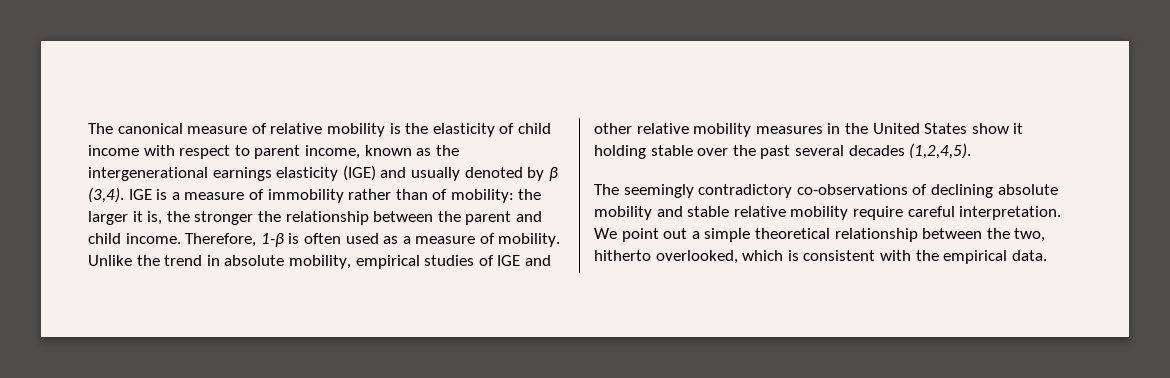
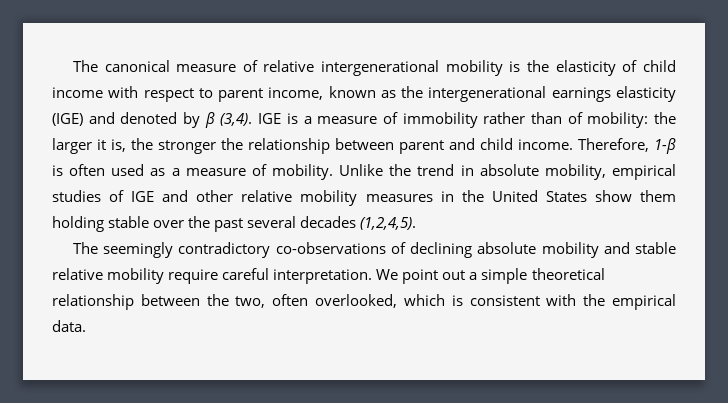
(323, 128) none -> [321,60,440,76] intergenerational
[410,167,460,181] usually -> (115, 118) none
[437,211,461,222] the -> (394, 144) none
[1013,123,1024,134] it -> [640,190,677,202] them
[594,250,651,261] hitherto -> [272,294,309,306] often

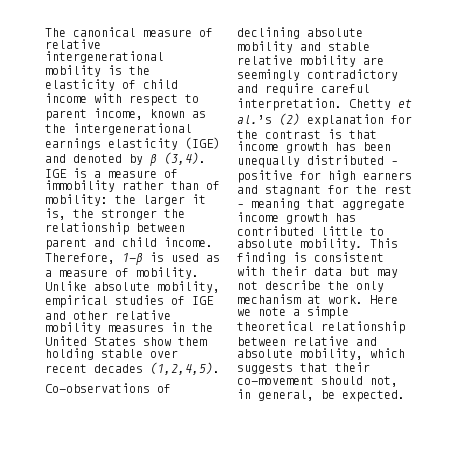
[69,164,106,176] often -> (164, 257) none
[389,164,474,176] the trend in -> (87, 286) none
[188,216,297,232] the past several -> [45,364,87,373] recent
[72,242,386,258] The seemingly contradictory co-observations -> [45,383,150,393] Co-observations
[168,268,466,284] require careful interpretation. We point out -> [363,57,384,65] [237,69,398,81] [237,83,370,96] [237,98,412,111] [237,113,412,127] [237,129,377,139] [237,141,391,153] [237,155,398,168] [237,170,412,183] [237,185,412,196] [237,198,405,210] [237,212,356,224] [237,226,384,236] [237,238,398,250] [237,252,384,264] [237,266,398,278] [237,280,384,292] [237,294,398,304] [237,307,286,316] are seemingly contradictory and require careful interpretation. Chetty et al.’s (2) explanation for the contrast is that income growth has been unequally distributed – positive for high earners and stagnant for the rest – meaning that aggregate income growth has contributed little to absolute mobility. This finding is consistent with their data but may not describe the only mechanism at work. Here we note
[206,294,676,310] [52,320,86,332] the two, often overlooked, which is consistent with the empirical data. -> [293,336,377,346] [237,348,405,360] [237,362,370,374] [237,376,398,387] [237,389,405,402] relative and absolute mobility, which suggests that their co-movement should not, in general, be expected.

